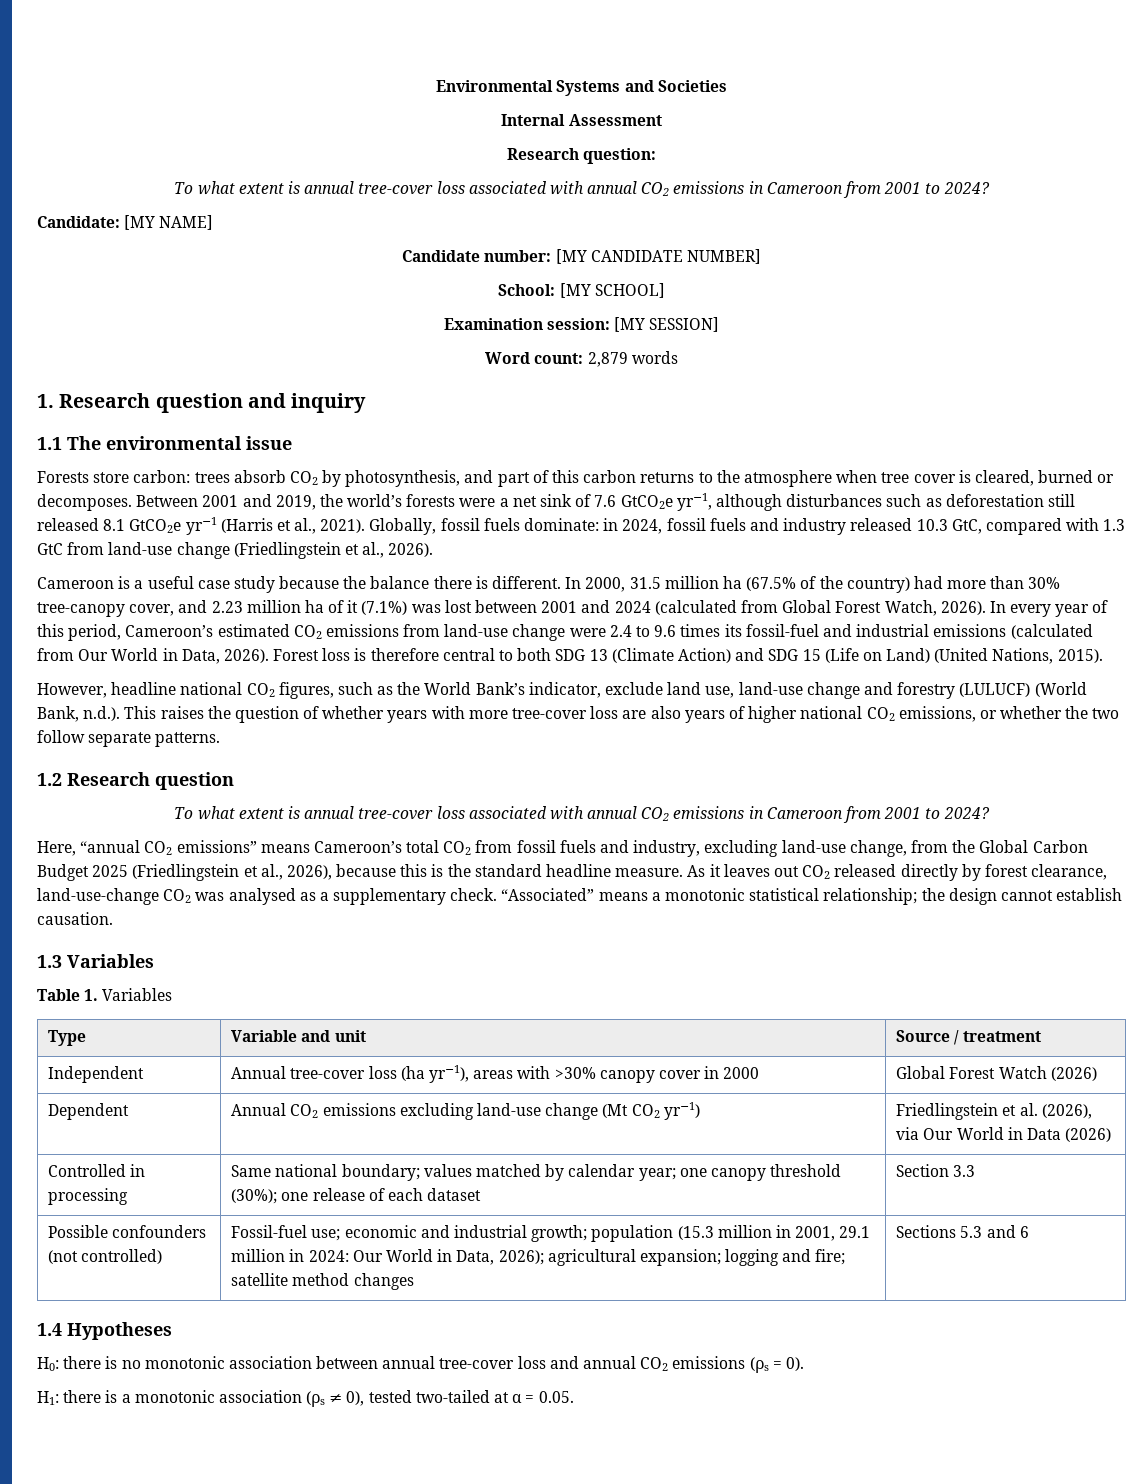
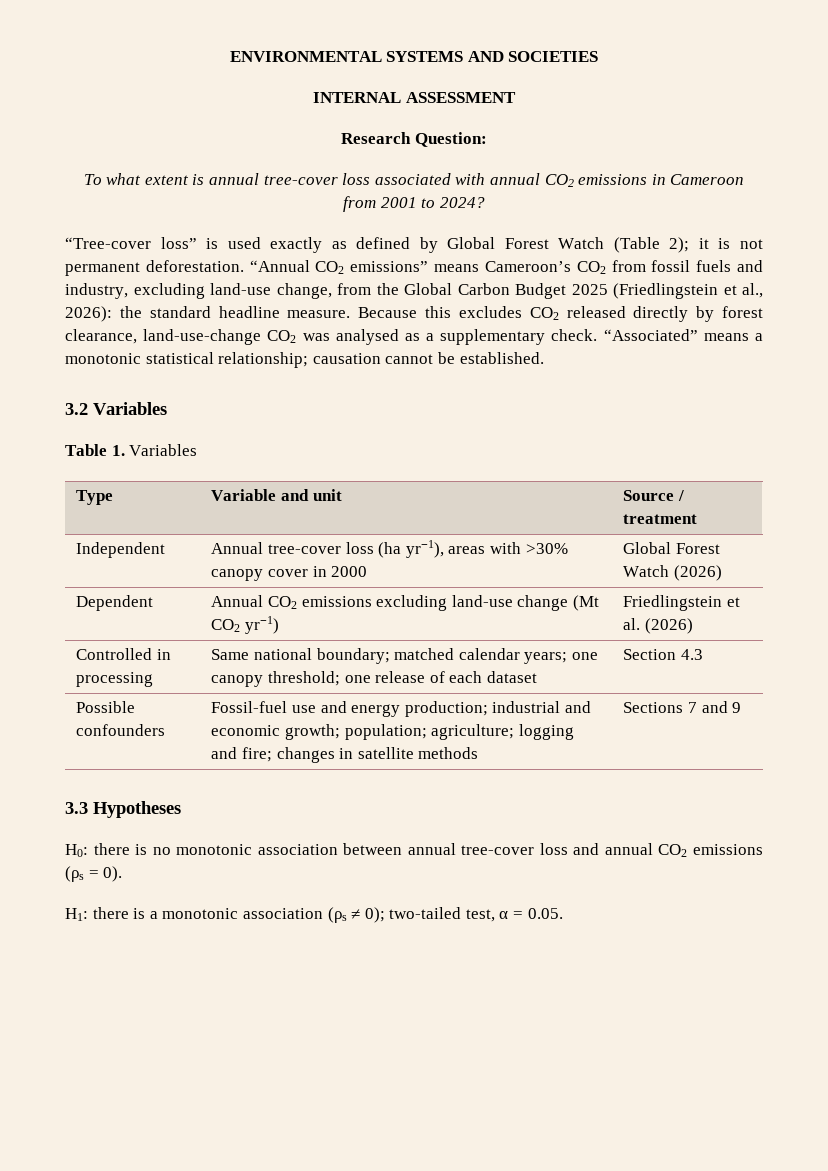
[436,80,727,96] [501,114,662,126] [506,148,657,164] Environmental Systems and Societies // Internal Assessment // Research question: -> [229,51,599,62] [313,92,516,103] [341,132,487,147] ENVIRONMENTAL SYSTEMS AND SOCIETIES // INTERNAL ASSESSMENT // Research Question:
[37,215,214,230] [402,249,761,264] [498,283,665,298] [443,317,720,332] [485,351,678,367] [37,393,367,413] [37,436,292,450] [37,470,1115,487] [37,493,1075,511] [37,517,1126,535] [37,542,434,559] [37,576,1061,593] [37,600,1109,617] [37,624,1093,641] [37,648,1103,664] [37,682,1087,699] [37,706,1120,723] [37,730,221,747] [37,772,234,790] [174,806,990,823] [37,840,141,856] Candidate: [MY NAME] // Candidate number: [MY CANDIDATE NUMBER] // School: [MY SCHOOL] // Examination session: [MY SESSION] // Word count: 2,879 words // 1. Research question and inquiry // 1.1 The environmental issue // Forests store carbon: trees absorb CO2 by photosynthesis, and part of this carbon returns to the atmosphere when tree cover is cleared, burned or decomposes. Between 2001 and 2019, the world’s forests were a net sink of 7.6 GtCO2e yr−1, although disturbances such as deforestation still released 8.1 GtCO2e yr−1 (Harris et al., 2021). Globally, fossil fuels dominate: in 2024, fossil fuels and industry released 10.3 GtC, compared with 1.3 GtC from land-use change (Friedlingstein et al., 2026). // Cameroon is a useful case study because the balance there is different. In 2000, 31.5 million ha (67.5% of the country) had more than 30% tree-canopy cover, and 2.23 million ha of it (7.1%) was lost between 2001 and 2024 (calculated from Global Forest Watch, 2026). In every year of this period, Cameroon’s estimated CO2 emissions from land-use change were 2.4 to 9.6 times its fossil-fuel and industrial emissions (calculated from Our World in Data, 2026). Forest loss is therefore central to both SDG 13 (Climate Action) and SDG 15 (Life on Land) (United Nations, 2015). // However, headline national CO2 figures, such as the World Bank’s indicator, exclude land use, land-use change and forestry (LULUCF) (World Bank, n.d.). This raises the question of whether years with more tree-cover loss are also years of higher national CO2 emissions, or whether the two follow separate patterns. // 1.2 Research question // To what extent is annual tree-cover loss associated with annual CO2 emissions in Cameroon from 2001 to 2024? // Here, “annual -> [65,237,763,253] [65,260,310,276] “Tree-cover loss” is used exactly as defined by Global Forest Watch (Table 2); it is not permanent deforestation. “Annual
[406,840,440,853] total -> (571, 266) none
[286,864,799,880] 2026), because this is the standard headline measure. As it leaves out -> [65,306,522,322] 2026): the standard headline measure. Because this excludes
[921,888,1123,905] [37,912,113,925] [37,955,62,968] the design cannot establish causation. // 1.3 -> [312,352,544,364] [65,403,88,415] causation cannot be established. // 3.2
[1041,1104,1092,1119] [896,1127,1061,1140] (2026), via Our World in Data -> (641, 624) none
[423,1164,842,1181] [231,1189,278,1204] values matched by calendar year; one canopy threshold (30%); -> [394,648,598,664] [211,671,340,687] matched calendar years; one canopy threshold;
[953,1165,976,1177] 3.3 -> [680,649,703,660] 4.3
[48,1249,163,1264] (not controlled) -> (166, 730) none
[311,1225,871,1242] [231,1249,846,1266] [231,1273,414,1290] [896,1225,1029,1238] [37,1323,62,1336] use; economic and industrial growth; population (15.3 million in 2001, 29.1 million in 2024: Our World in Data, 2026); agricultural expansion; logging and fire; satellite method changes | Sections 5.3 and 6 // 1.4 -> [291,701,591,717] [211,724,574,740] [211,747,479,763] [623,701,742,713] [65,802,88,814] use and energy production; industrial and economic growth; population; agriculture; logging and fire; changes in satellite methods | Sections 7 and 9 // 3.3
[346,1390,510,1406] 0), tested two-tailed at -> [364,907,495,923] 0); two-tailed test,

